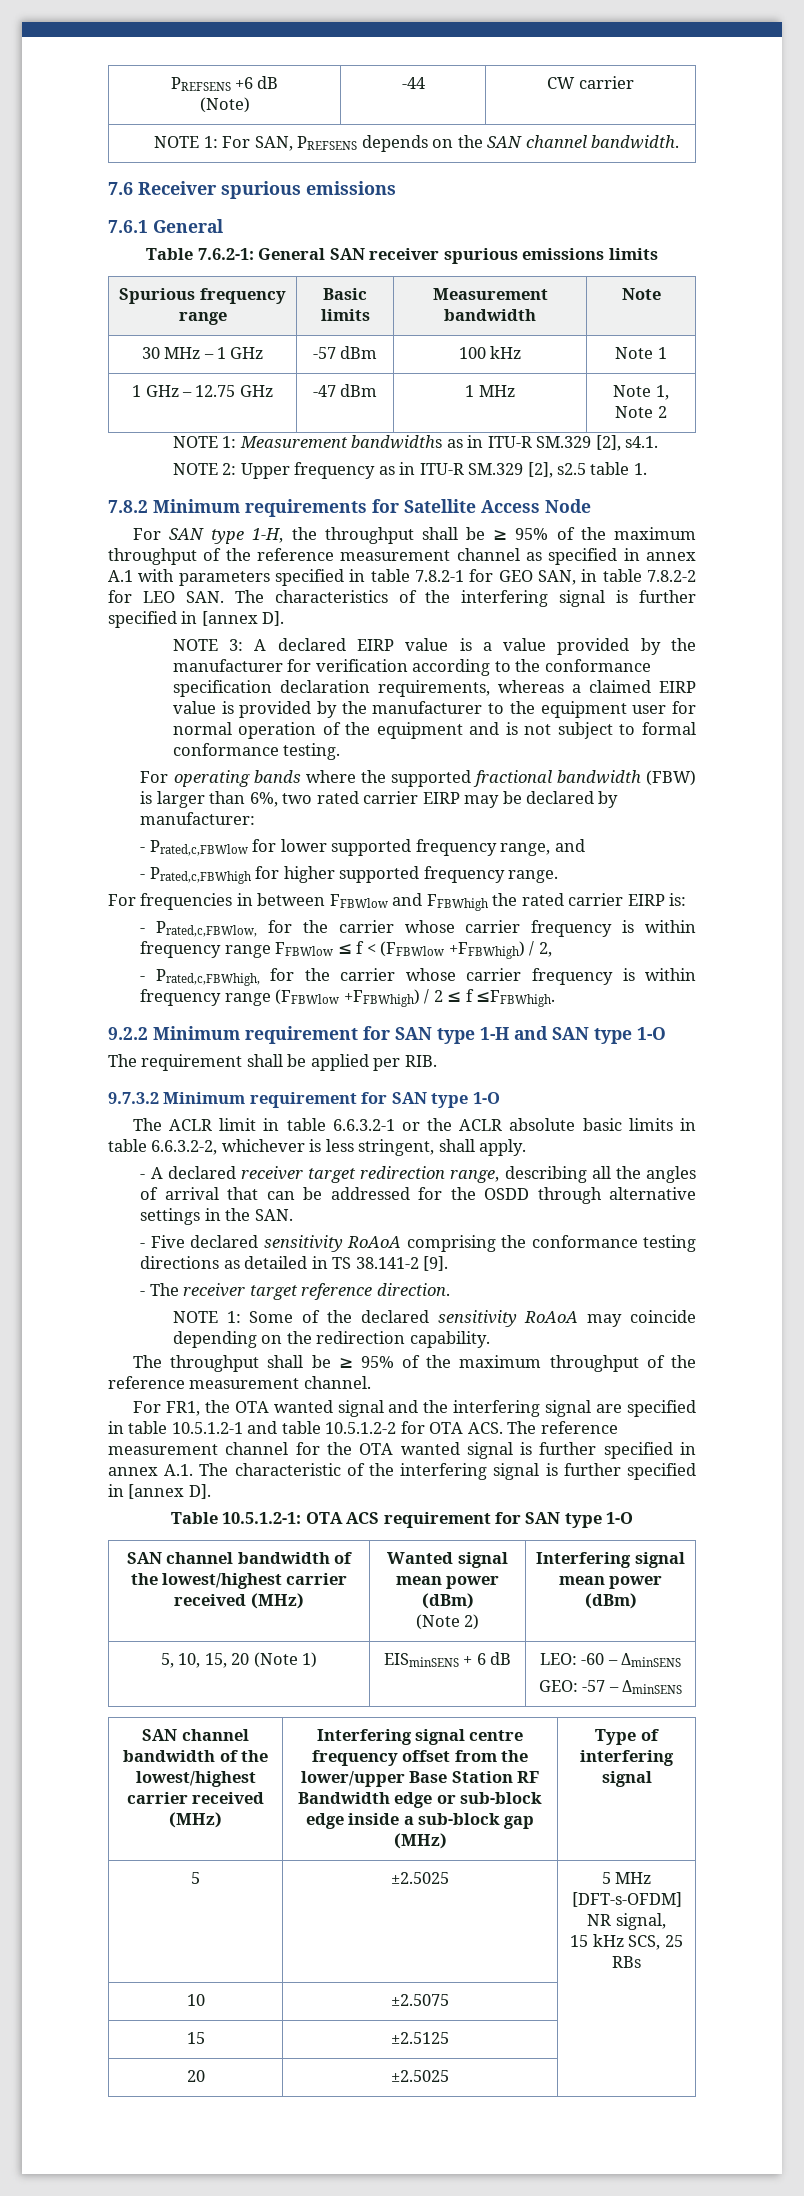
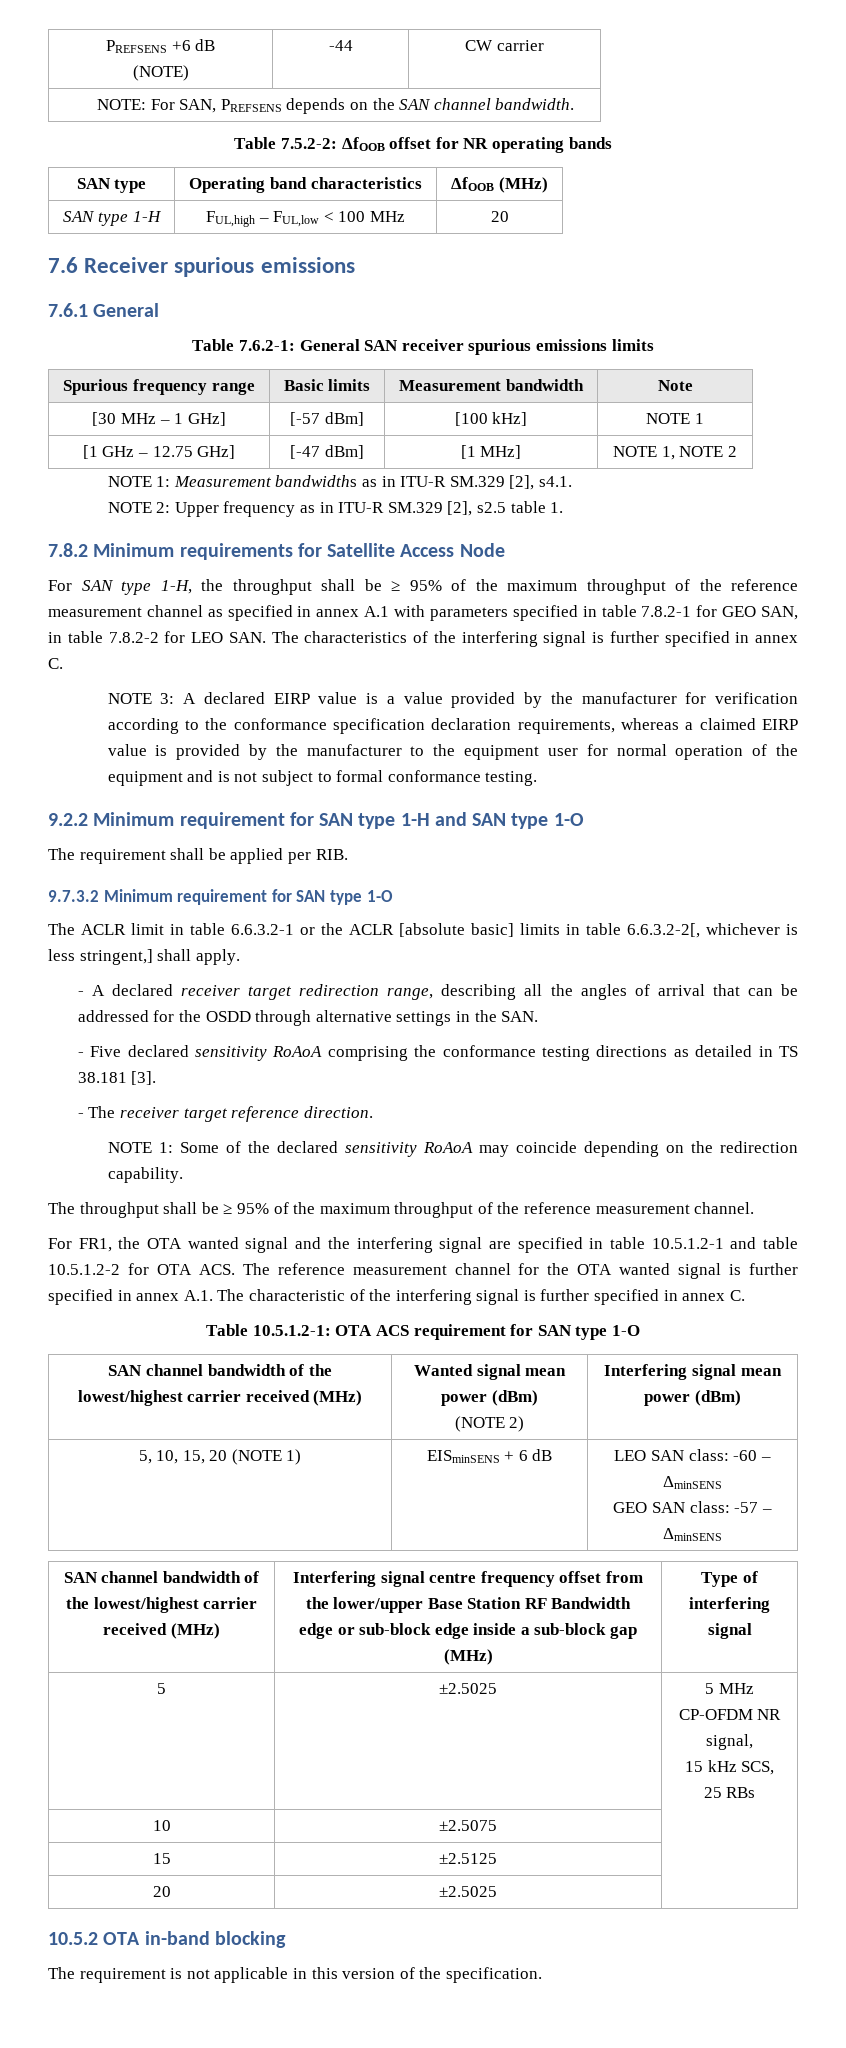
[199,97,250,113] (Note) -> [132,65,189,81] (NOTE)
[154,136,218,148] NOTE 1: -> [96,99,146,110] NOTE:
(680, 142) none -> [234,137,612,153] [76,178,147,193] [189,177,422,193] [451,177,548,193] [63,211,162,226] [206,211,405,227] [490,211,509,222] // Table 7.5.2-2: ΔfOOB offset for NR operating bands // SAN type | Operating band characteristics | ΔfOOB (MHz) // SAN type 1-H | FUL,high – FUL,low < 100 MHz | 20
[141,347,160,359] 30 -> [92,412,117,426] [30
[230,347,264,359] [312,346,378,359] [458,346,522,359] [615,347,667,359] [132,385,142,397] GHz | -57 dBm | 100 kHz | Note 1 // 1 -> [187,412,226,426] [290,412,364,426] [454,412,528,426] [646,413,704,424] [82,445,98,459] GHz] | [-57 dBm] | [100 kHz] | NOTE 1 // [1
[239,385,273,397] [312,384,378,397] [465,385,515,397] [613,385,669,400] [615,406,654,418] GHz | -47 dBm | 1 MHz | Note 1, Note -> [197,445,236,459] [290,445,364,459] [460,445,522,459] [613,446,724,460] GHz] | [-47 dBm] | [1 MHz] | NOTE 1, NOTE
[201,611,285,626] [annex D]. -> [755,635,798,643] [48,658,63,669] annex C.
[140,770,696,787] [140,791,619,808] [140,812,256,825] [140,839,585,856] [140,866,559,884] [108,893,687,911] [140,920,697,937] [140,941,552,959] [140,968,696,986] [140,989,556,1007] // For operating bands where the supported fractional bandwidth (FBW) is larger than 6%, two rated carrier EIRP may be declared by manufacturer: // - Prated,c,FBWlow for lower supported frequency range, and // - Prated,c,FBWhigh for higher supported frequency range. // For frequencies in between FFBWlow and FFBWhigh the rated carrier EIRP is: // - Prated,c,FBWlow, for the carrier whose carrier frequency is within frequency range FFBWlow ≤ f < (FFBWlow +FFBWhigh) / 2, // - Prated,c,FBWhigh, for the carrier whose carrier frequency is within frequency range (FFBWlow +FFBWhigh) / 2 ≤ f ≤FFBWhigh. -> (538, 778) none
[509,1118,622,1131] absolute basic -> [399,923,514,937] [absolute basic]
[151,1140,218,1155] 6.6.3.2-2, -> [627,923,700,938] 6.6.3.2-2[,
[358,1139,435,1156] stringent, -> [79,949,153,965] stringent,]
[355,1256,449,1271] 38.141-2 [9]. -> [77,1071,157,1085] 38.181 [3].
[128,1484,211,1499] [annex D]. -> [682,1290,745,1301] annex C.
[415,1614,460,1630] (Note -> [454,1416,505,1432] (NOTE
[253,1652,298,1668] (Note -> [231,1449,282,1465] (NOTE
[539,1653,577,1665] LEO: -> [614,1449,729,1461] LEO SAN class:
[538,1680,578,1692] GEO: -> [613,1501,730,1513] GEO SAN class:
[571,1892,682,1907] [DFT-s-OFDM] -> [678,1709,753,1720] CP-OFDM
(449, 2076) none -> [48,1931,286,1948] [48,1967,542,1983] // 10.5.2 OTA in-band blocking // The requirement is not applicable in this version of the specification.

